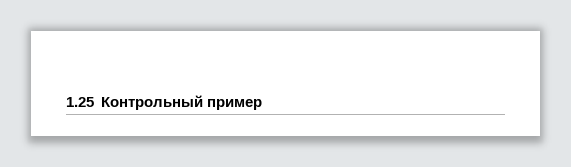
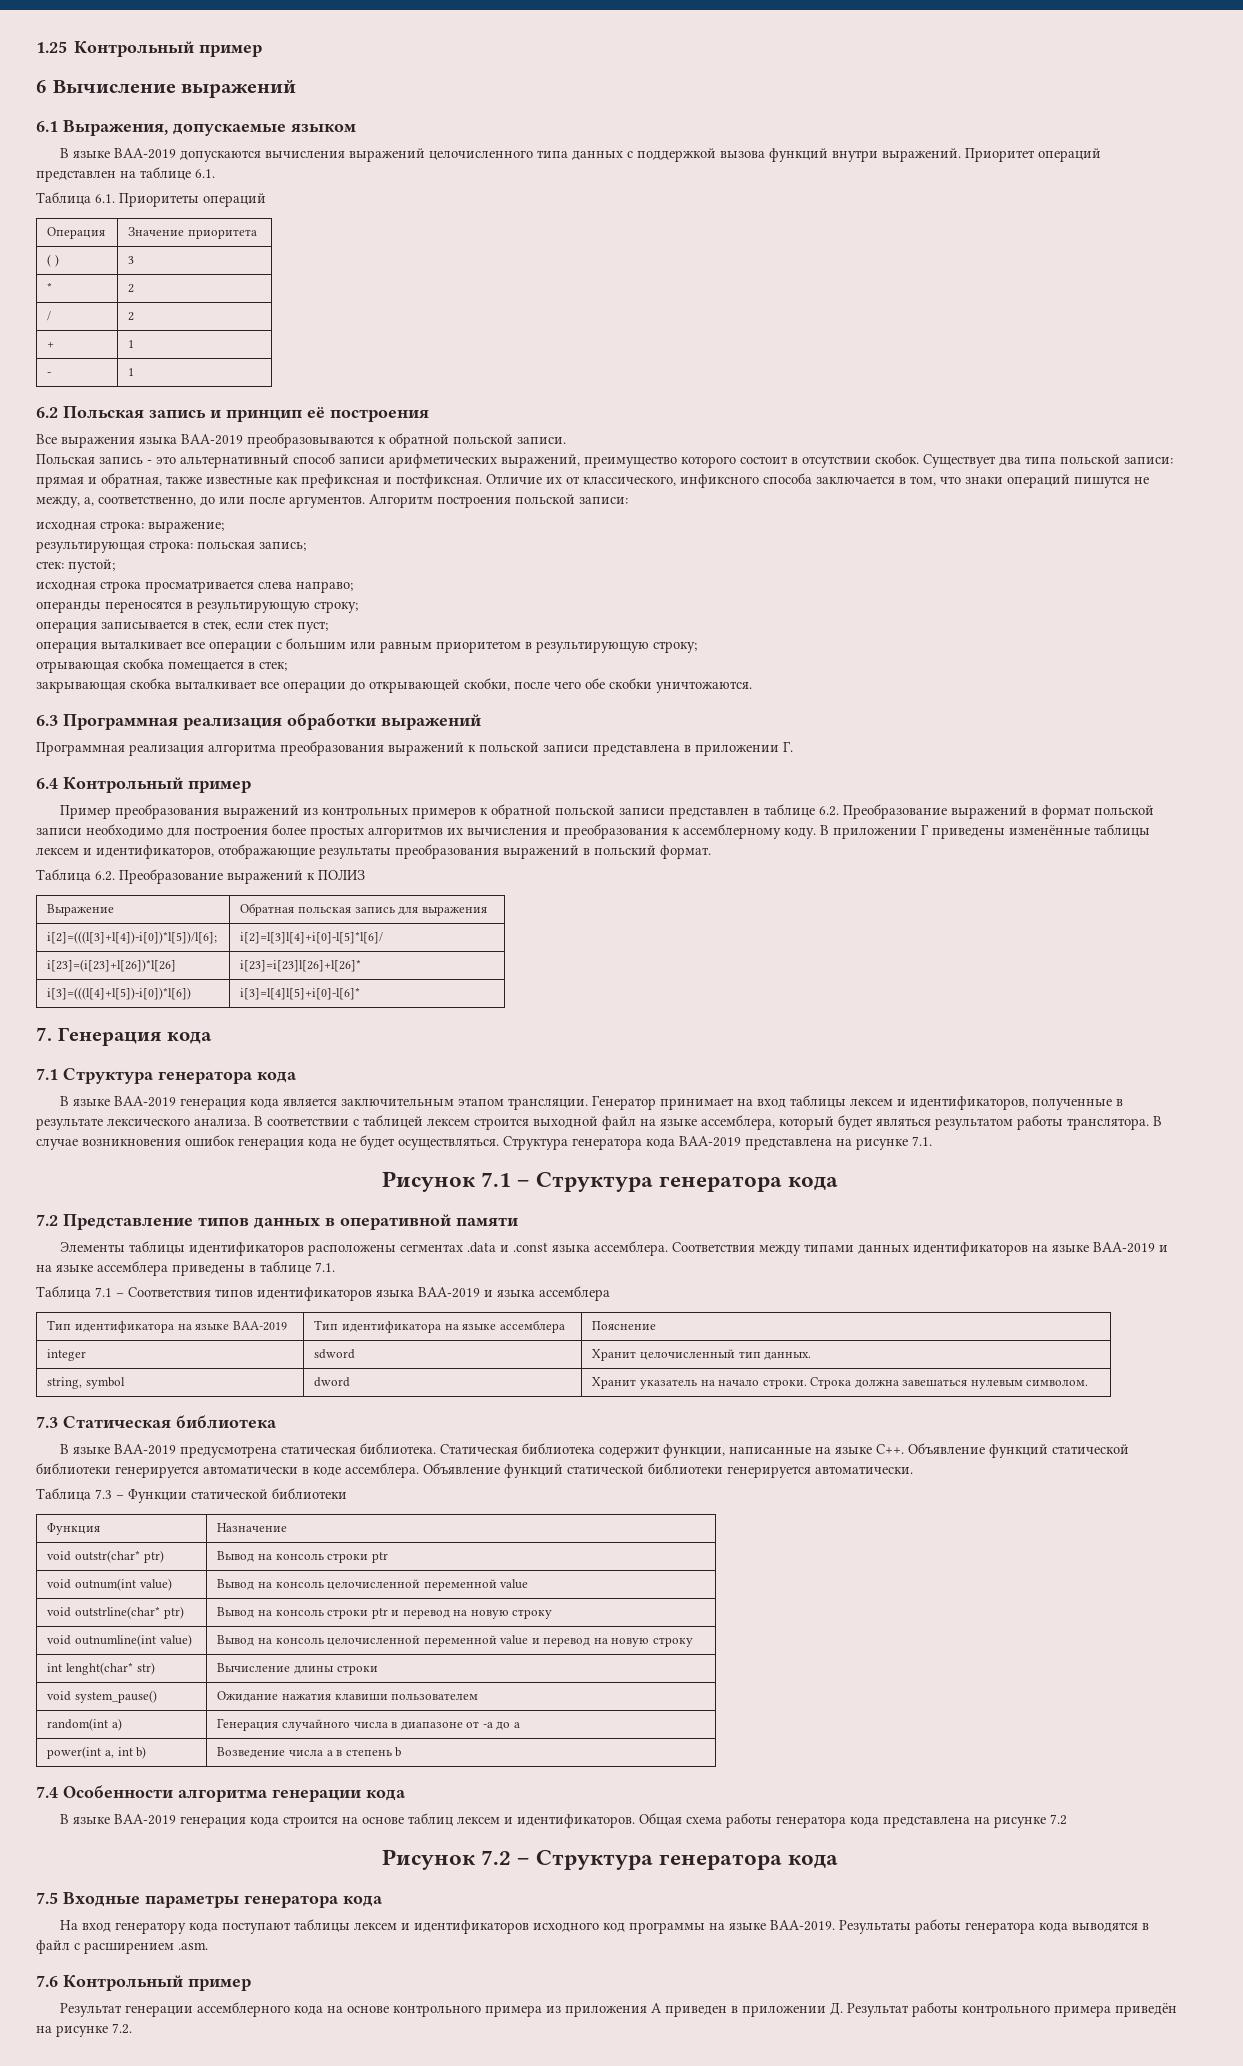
(262, 104) none -> [36,79,297,98] [36,120,356,136] [60,148,1102,162] [36,167,215,182] [36,192,266,207] [47,227,106,239] [128,227,257,239] [47,254,59,267] [128,256,135,264] [47,282,53,292] [128,284,135,293] [47,311,52,321] [128,312,135,321] [47,342,55,348] [128,340,135,348] [47,372,52,376] [128,368,135,376] [36,406,429,422] [36,433,566,448] [36,453,1173,468] [36,473,1149,488] [36,494,628,508] [36,521,224,533] [36,541,306,553] [36,559,115,573] [36,581,353,593] [36,601,358,613] [36,621,328,633] [36,638,697,653] [36,658,287,673] [36,678,752,693] [36,713,482,730] [36,741,793,756] [36,777,251,793] [60,804,1155,819] [36,824,1150,839] [36,844,711,859] [36,869,365,884] [47,904,115,916] [240,903,487,916] [47,931,218,944] [240,931,384,944] [47,959,177,972] [240,959,362,972] [47,987,192,1000] [240,987,361,1000] [36,1027,213,1046] [36,1068,297,1084] [60,1095,1124,1110] [36,1115,1162,1130] [36,1135,932,1150] [381,1171,839,1192] [36,1214,519,1230] [60,1241,1169,1256] [36,1261,335,1276] [36,1286,610,1301] [47,1320,287,1333] [314,1320,565,1333] [592,1321,657,1330] [47,1349,87,1361] [314,1349,356,1359] [592,1349,812,1361] [47,1377,125,1389] [314,1377,351,1387] [592,1377,1089,1389] [36,1415,277,1428] [60,1443,1130,1458] [36,1463,913,1478] [36,1488,347,1503] [47,1523,101,1535] [217,1523,288,1532] [47,1550,164,1563] [217,1551,388,1563] [47,1578,172,1591] [217,1579,529,1591] [47,1606,184,1619] [217,1607,553,1619] [47,1634,192,1647] [217,1635,693,1647] [47,1662,155,1675] [217,1663,378,1675] [47,1690,157,1703] [217,1691,479,1702] [47,1718,122,1731] [217,1719,520,1731] [47,1746,147,1759] [217,1747,402,1758] [36,1785,406,1802] [60,1813,1068,1828] [381,1849,839,1870] [36,1892,383,1908] [60,1919,1150,1934] [36,1940,208,1954] [36,1975,251,1991] [60,2002,1178,2017] [36,2023,132,2037] // 6 Вычисление выражений // 6.1 Выражения, допускаемые языком // В языке BAA-2019 допускаются вычисления выражений целочисленного типа данных с поддержкой вызова функций внутри выражений. Приоритет операций представлен на таблице 6.1. // Таблица 6.1. Приоритеты операций // Операция | Значение приоритета // ( ) | 3 // * | 2 // / | 2 // + | 1 // - | 1 // 6.2 Польская запись и принцип её построения // Все выражения языка BAA-2019 преобразовываются к обратной польской записи. // Польская запись - это альтернативный способ записи арифметических выражений, преимущество которого состоит в отсутствии скобок. Существует два типа польской записи: прямая и обратная, также известные как префиксная и постфиксная. Отличие их от классического, инфиксного способа заключается в том, что знаки операций пишутся не между, а, соответственно, до или после аргументов. Алгоритм построения польской записи: // исходная строка: выражение; // результирующая строка: польская запись; // стек: пустой; // исходная строка просматривается слева направо; // операнды переносятся в результирующую строку; // операция записывается в стек, если стек пуст; // операция выталкивает все операции с большим или равным приоритетом в результирующую строку; // отрывающая скобка помещается в стек; // закрывающая скобка выталкивает все операции до открывающей скобки, после чего обе скобки уничтожаются. // 6.3 Программная реализация обработки выражений // Программная реализация алгоритма преобразования выражений к польской записи представлена в приложении Г. // 6.4 Контрольный пример // Пример преобразования выражений из контрольных примеров к обратной польской записи представлен в таблице 6.2. Преобразование выражений в формат польской записи необходимо для построения более простых алгоритмов их вычисления и преобразования к ассемблерному коду. В приложении Г приведены изменённые таблицы лексем и идентификаторов, отображающие результаты преобразования выражений в польский формат. // Таблица 6.2. Преобразование выражений к ПОЛИЗ // Выражение | Обратная польская запись для выражения // i[2]=(((l[3]+l[4])-i[0])*l[5])/l[6]; | i[2]=l[3]l[4]+i[0]-l[5]*l[6]/ // i[23]=(i[23]+l[26])*l[26] | i[23]=i[23]l[26]+l[26]* // i[3]=(((l[4]+l[5])-i[0])*l[6]) | i[3]=l[4]l[5]+i[0]-l[6]* // 7. Генерация кода // 7.1 Структура генератора кода // В языке BAA-2019 генерация кода является заключительным этапом трансляции. Генератор принимает на вход таблицы лексем и идентификаторов, полученные в результате лексического анализа. В соответствии с таблицей лексем строится выходной файл на языке ассемблера, который будет являться результатом работы транслятора. В случае возникновения ошибок генерация кода не будет осуществляться. Структура генератора кода BAA-2019 представлена на рисунке 7.1. // Рисунок 7.1 – Структура генератора кода // 7.2 Представление типов данных в оперативной памяти // Элементы таблицы идентификаторов расположены сегментах .data и .const языка ассемблера. Соответствия между типами данных идентификаторов на языке BAA-2019 и на языке ассемблера приведены в таблице 7.1. // Таблица 7.1 – Соответствия типов идентификаторов языка BAA-2019 и языка ассемблера // Тип идентификатора на языке BAA-2019 | Тип идентификатора на языке ассемблера | Пояснение // integer | sdword | Хранит целочисленный тип данных. // string, symbol | dword | Хранит указатель на начало строки. Строка должна завешаться нулевым символом. // 7.3 Статическая библиотека // В языке BAA-2019 предусмотрена статическая библиотека. Статическая библиотека содержит функции, написанные на языке C++. Объявление функций статической библиотеки генерируется автоматически в коде ассемблера. Объявление функций статической библиотеки генерируется автоматически. // Таблица 7.3 – Функции статической библиотеки // Функция | Назначение // void outstr(char* ptr) | Вывод на консоль строки ptr // void outnum(int value) | Вывод на консоль целочисленной переменной value // void outstrline(char* ptr) | Вывод на консоль строки ptr и перевод на новую строку // void outnumline(int value) | Вывод на консоль целочисленной переменной value и перевод на новую строку // int lenght(char* str) | Вычисление длины строки // void system_pause() | Ожидание нажатия клавиши пользователем // random(int a) | Генерация случайного числа в диапазоне от -a до a // power(int a, int b) | Возведение числа a в степень b // 7.4 Особенности алгоритма генерации кода // В языке BAA-2019 генерация кода строится на основе таблиц лексем и идентификаторов. Общая схема работы генератора кода представлена на рисунке 7.2 // Рисунок 7.2 – Структура генератора кода // 7.5 Входные параметры генератора кода // На вход генератору кода поступают таблицы лексем и идентификаторов исходного код программы на языке BAA-2019. Результаты работы генератора кода выводятся в файл с расширением .asm. // 7.6 Контрольный пример // Результат генерации ассемблерного кода на основе контрольного примера из приложения А приведен в приложении Д. Результат работы контрольного примера приведён на рисунке 7.2.

